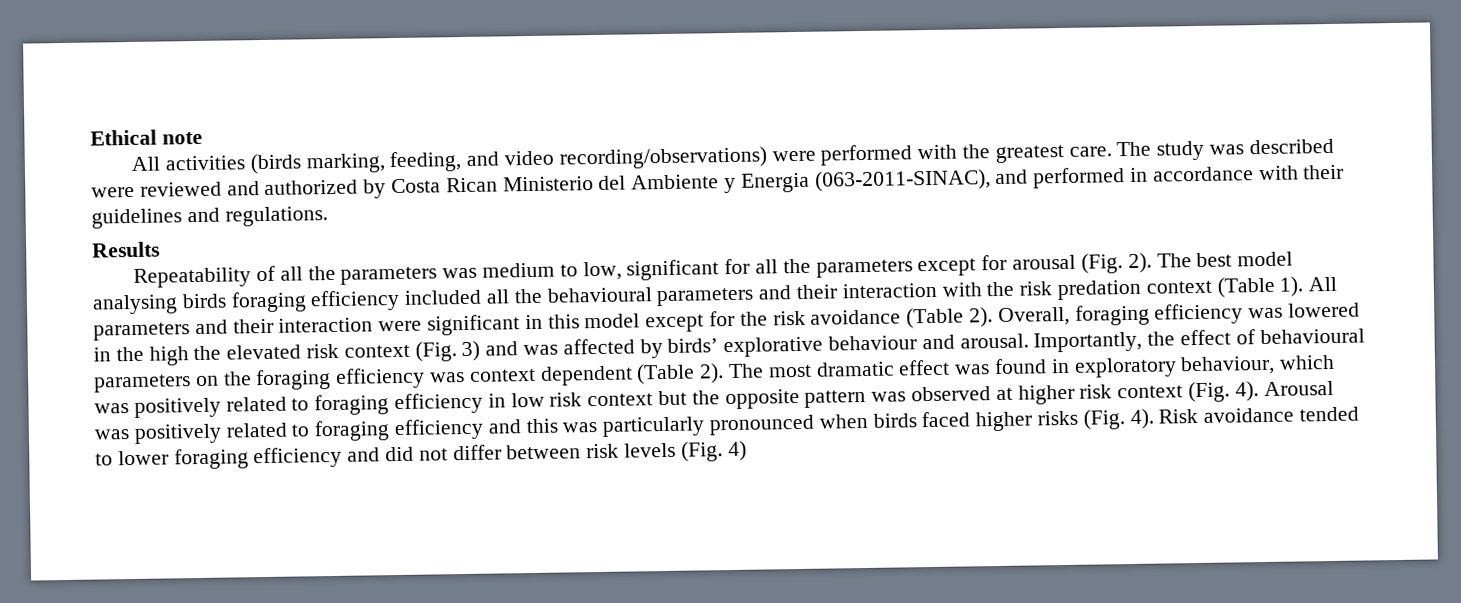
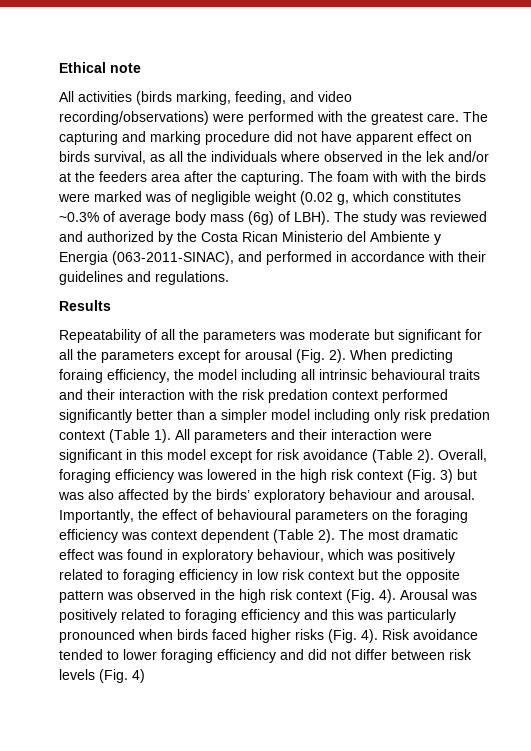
[1156,138,1334,161] [91,186,135,198] study was described were -> [59,131,472,145] [59,151,489,164] [59,171,486,185] [58,191,461,205] [59,211,426,225] capturing and marking procedure did not have apparent effect on birds survival, as all the individuals where observed in the lek and/or at the feeders area after the capturing. The foam with with the birds were marked was of negligible weight (0.02 g, which constitutes ~0.3% of average body mass (6g) of LBH). The study was
(387, 189) none -> [177,231,197,242] the
[482,261,622,281] medium to low, -> [309,329,394,340] moderate but
[1156,251,1294,268] [92,287,755,315] The best model analysing birds foraging efficiency included all the behavioural parameters -> [350,349,453,363] [59,369,480,383] When predicting foraing efficiency, the model including all intrinsic behavioural traits
(1212, 287) none -> [382,389,448,403] [59,409,490,423] [59,430,105,440] performed significantly better than a simpler model including only risk predation context
[739,311,768,326] the -> (273, 454) none
[193,344,302,361] the elevated -> (327, 476) none
[485,336,824,359] and was affected by birds’ explorative -> [457,469,477,480] [58,489,325,503] but was also affected by the birds’ exploratory
[995,384,1075,405] at higher -> [200,589,266,603] in the high

